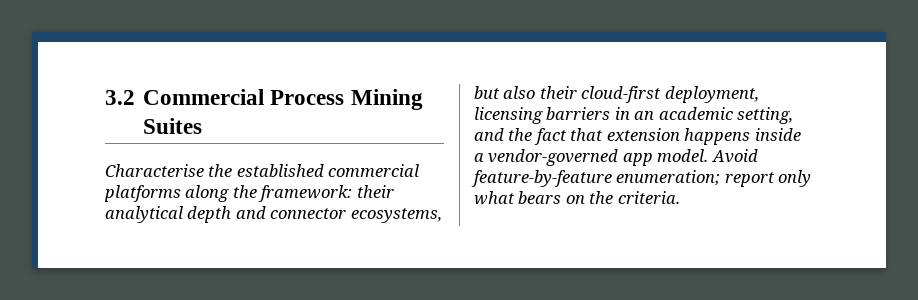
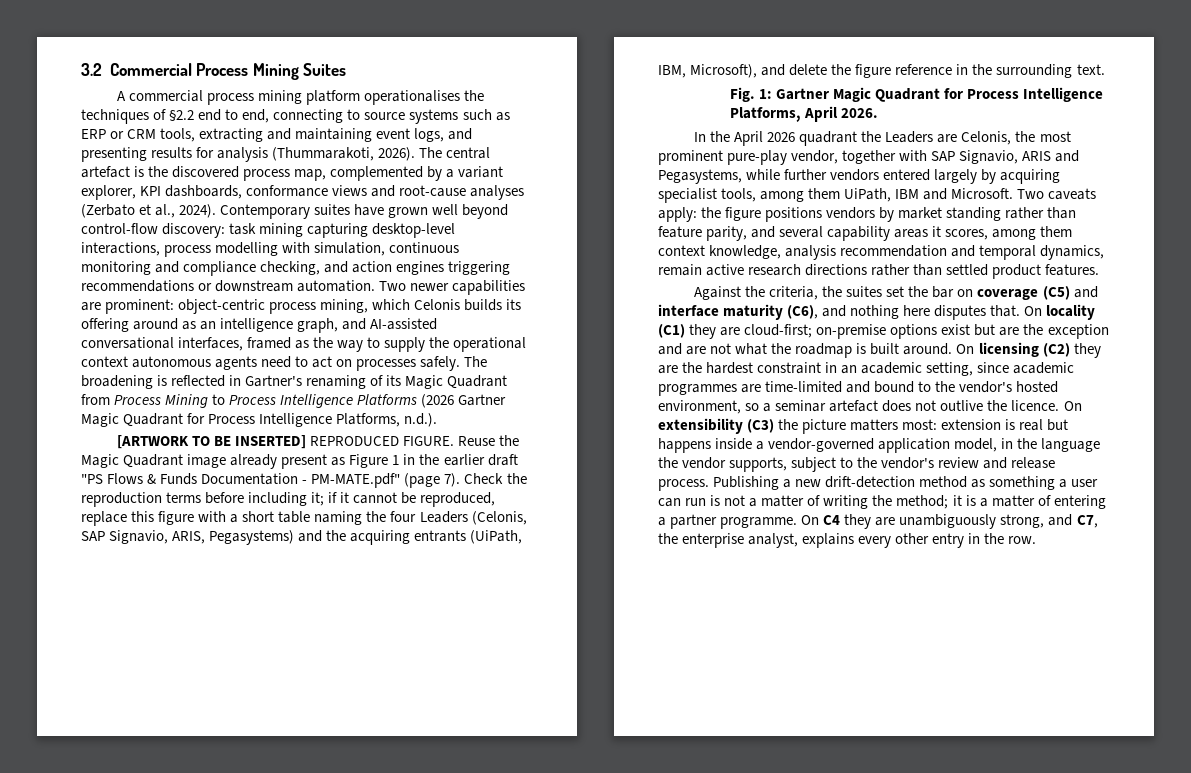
[105,164,420,177] [104,185,394,202] [105,206,442,223] [474,86,759,103] [474,107,794,124] [474,128,801,145] [474,149,758,166] [471,170,812,187] [474,191,680,205] Characterise the established commercial platforms along the framework: their analytical depth and connector ecosystems, but also their cloud-first deployment, licensing barriers in an academic setting, and the fact that extension happens inside a vendor-governed app model. Avoid feature-by-feature enumeration; report only what bears on the criteria. -> [117,90,485,105] [81,109,510,124] [81,128,473,142] [81,147,491,162] [81,166,504,181] [81,185,525,200] [81,204,509,219] [81,223,456,238] [81,242,460,257] [81,261,511,276] [81,280,526,295] [81,299,522,314] [81,318,438,333] [81,337,527,352] [81,356,488,371] [81,375,508,389] [81,394,507,408] [81,413,438,427] [117,435,520,449] [81,454,518,469] [81,473,527,488] [81,492,496,507] [81,511,527,526] [81,530,523,545] [658,64,1105,78] [729,87,1104,102] [729,106,878,122] [694,131,1071,146] [658,150,1080,165] [658,169,1061,184] [658,188,1097,203] [658,207,1077,222] [658,226,1073,241] [658,245,1105,260] [658,264,1100,279] [694,286,1098,300] [658,304,1096,320] [658,324,1109,339] [658,342,1101,358] [658,362,1075,376] [658,381,1059,396] [658,400,1082,414] [658,418,1069,434] [658,438,1101,453] [658,457,1056,472] [658,476,1099,491] [658,495,1106,509] [658,514,1098,529] [658,533,1037,548] A commercial process mining platform operationalises the techniques of §2.2 end to end, connecting to source systems such as ERP or CRM tools, extracting and maintaining event logs, and presenting results for analysis (Thummarakoti, 2026). The central artefact is the discovered process map, complemented by a variant explorer, KPI dashboards, conformance views and root-cause analyses (Zerbato et al., 2024). Contemporary suites have grown well beyond control-flow discovery: task mining capturing desktop-level interactions, process modelling with simulation, continuous monitoring and compliance checking, and action engines triggering recommendations or downstream automation. Two newer capabilities are prominent: object-centric process mining, which Celonis builds its offering around as an intelligence graph, and AI-assisted conversational interfaces, framed as the way to supply the operational context autonomous agents need to act on processes safely. The broadening is reflected in Gartner's renaming of its Magic Quadrant from Process Mining to Process Intelligence Platforms (2026 Gartner Magic Quadrant for Process Intelligence Platforms, n.d.). // [ARTWORK TO BE INSERTED] REPRODUCED FIGURE. Reuse the Magic Quadrant image already present as Figure 1 in the earlier draft "PS Flows & Funds Documentation - PM-MATE.pdf" (page 7). Check the reproduction terms before including it; if it cannot be reproduced, replace this figure with a short table naming the four Leaders (Celonis, SAP Signavio, ARIS, Pegasystems) and the acquiring entrants (UiPath, IBM, Microsoft), and delete the figure reference in the surrounding text. // Fig. 1: Gartner Magic Quadrant for Process Intelligence Platforms, April 2026. // In the April 2026 quadrant the Leaders are Celonis, the most prominent pure-play vendor, together with SAP Signavio, ARIS and Pegasystems, while further vendors entered largely by acquiring specialist tools, among them UiPath, IBM and Microsoft. Two caveats apply: the figure positions vendors by market standing rather than feature parity, and several capability areas it scores, among them context knowledge, analysis recommendation and temporal dynamics, remain active research directions rather than settled product features. // Against the criteria, the suites set the bar on coverage (C5) and interface maturity (C6), and nothing here disputes that. On locality (C1) they are cloud-first; on-premise options exist but are the exception and are not what the roadmap is built around. On licensing (C2) they are the hardest constraint in an academic setting, since academic programmes are time-limited and bound to the vendor's hosted environment, so a seminar artefact does not outlive the licence. On extensibility (C3) the picture matters most: extension is real but happens inside a vendor-governed application model, in the language the vendor supports, subject to the vendor's review and release process. Publishing a new drift-detection method as something a user can run is not a matter of writing the method; it is a matter of entering a partner programme. On C4 they are unambiguously strong, and C7, the enterprise analyst, explains every other entry in the row.

